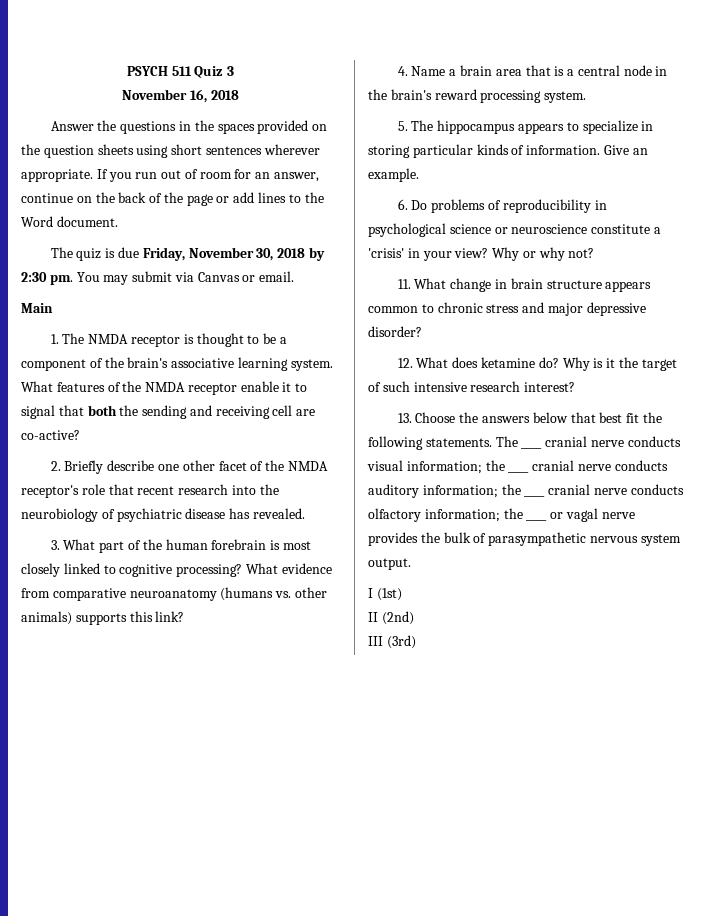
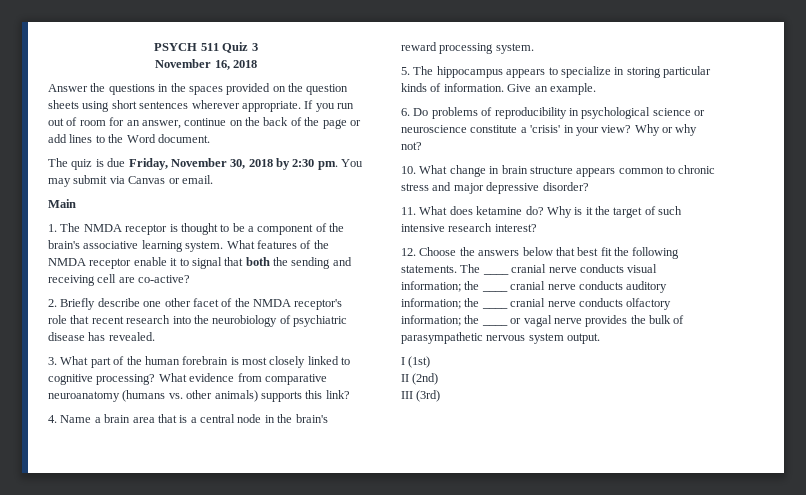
[397,279,411,289] 11. -> [401,166,416,174] 10.
[397,358,413,368] 12. -> [401,207,416,215] 11.
[397,413,412,423] 13. -> [401,248,416,256] 12.

